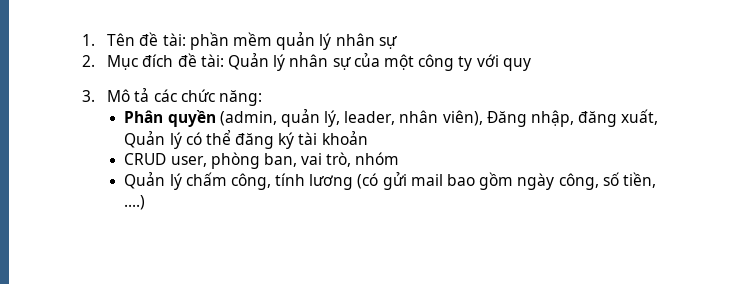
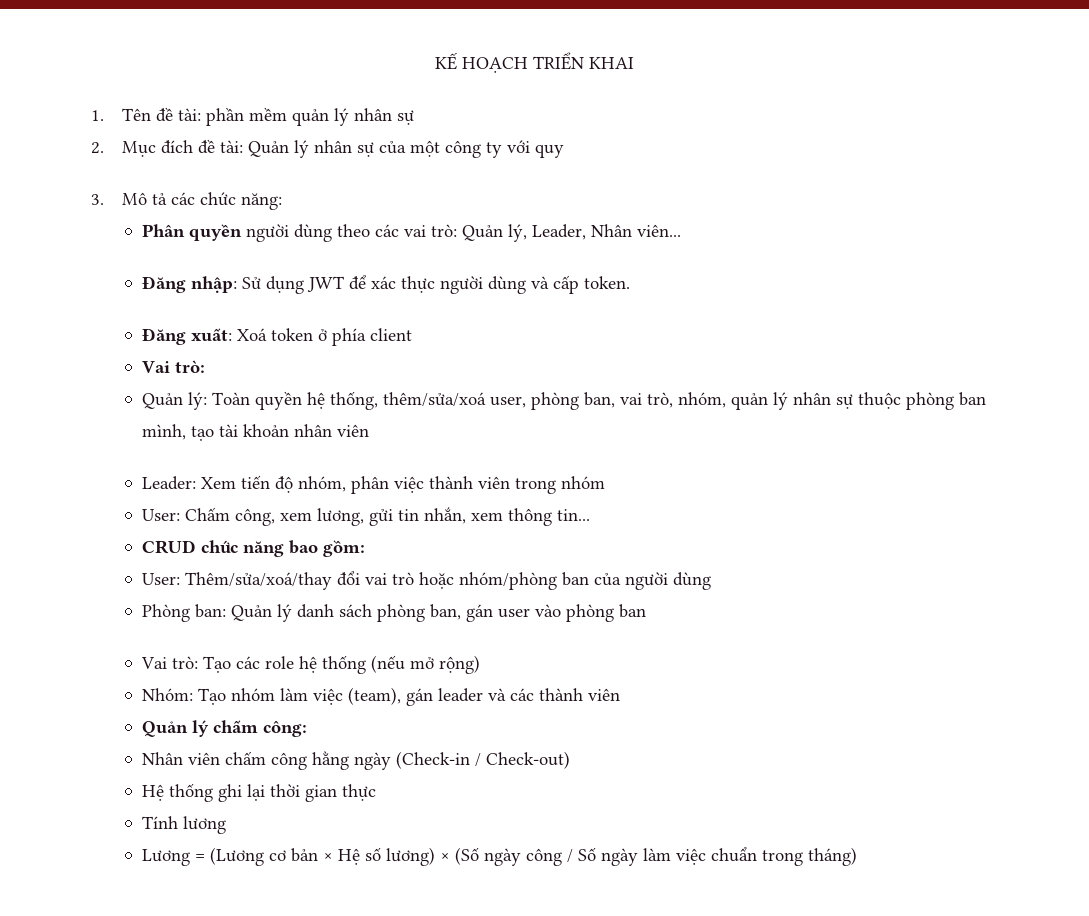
(81, 40) none -> [435,52,634,73] KẾ HOẠCH TRIỂN KHAI //
[219,109,659,127] [124,130,368,149] [124,153,167,165] (admin, quản lý, leader, nhân viên), Đăng nhập, đăng xuất, Quản lý có thể đăng ký tài khoản // CRUD -> [245,224,681,242] [141,275,630,294] [141,328,412,346] [141,360,205,373] [141,391,486,410] người dùng theo các vai trò: Quản lý, Leader, Nhân viên... // Đăng nhập: Sử dụng JWT để xác thực người dùng và cấp token. // Đăng xuất: Xoá token ở phía client // Vai trò: // Quản lý: Toàn quyền hệ thống, thêm/sửa/xoá
[355,152,400,165] [124,172,656,190] [124,195,146,210] nhóm // Quản lý chấm công, tính lương (có gửi mail bao gồm ngày công, số tiền, ....) -> [677,392,986,410] [141,424,369,441] [141,475,605,494] [141,507,590,526] [141,540,365,557] [141,571,711,590] [141,604,646,622] [140,655,480,674] [141,687,620,706] [141,720,307,737] [141,751,570,770] [141,783,376,802] [141,816,226,834] [141,847,857,866] nhóm, quản lý nhân sự thuộc phòng ban mình, tạo tài khoản nhân viên // Leader: Xem tiến độ nhóm, phân việc thành viên trong nhóm // User: Chấm công, xem lương, gửi tin nhắn, xem thông tin... // CRUD chức năng bao gồm: // User: Thêm/sửa/xoá/thay đổi vai trò hoặc nhóm/phòng ban của người dùng // Phòng ban: Quản lý danh sách phòng ban, gán user vào phòng ban // Vai trò: Tạo các role hệ thống (nếu mở rộng) // Nhóm: Tạo nhóm làm việc (team), gán leader và các thành viên // Quản lý chấm công: // Nhân viên chấm công hằng ngày (Check-in / Check-out) // Hệ thống ghi lại thời gian thực // Tính lương // Lương = (Lương cơ bản × Hệ số lương) × (Số ngày công / Số ngày làm việc chuẩn trong tháng)

